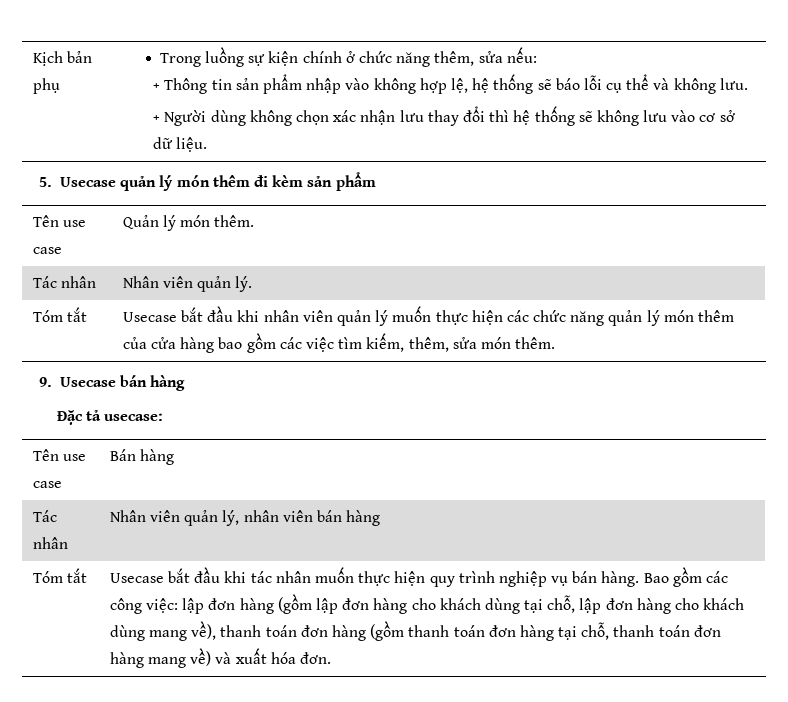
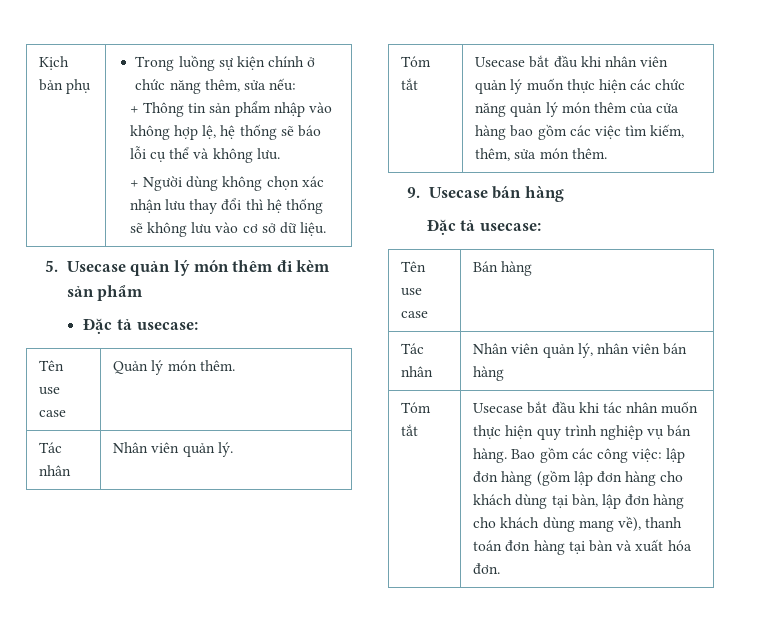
(376, 181) none -> [83,318,198,334] // Đặc tả usecase:
[547,595,576,613] chỗ, -> [571,494,598,507] bàn,
[370,621,721,641] [109,648,212,668] (gồm thanh toán đơn hàng tại chỗ, thanh toán đơn hàng mang về) -> [568,540,614,554] tại bàn

